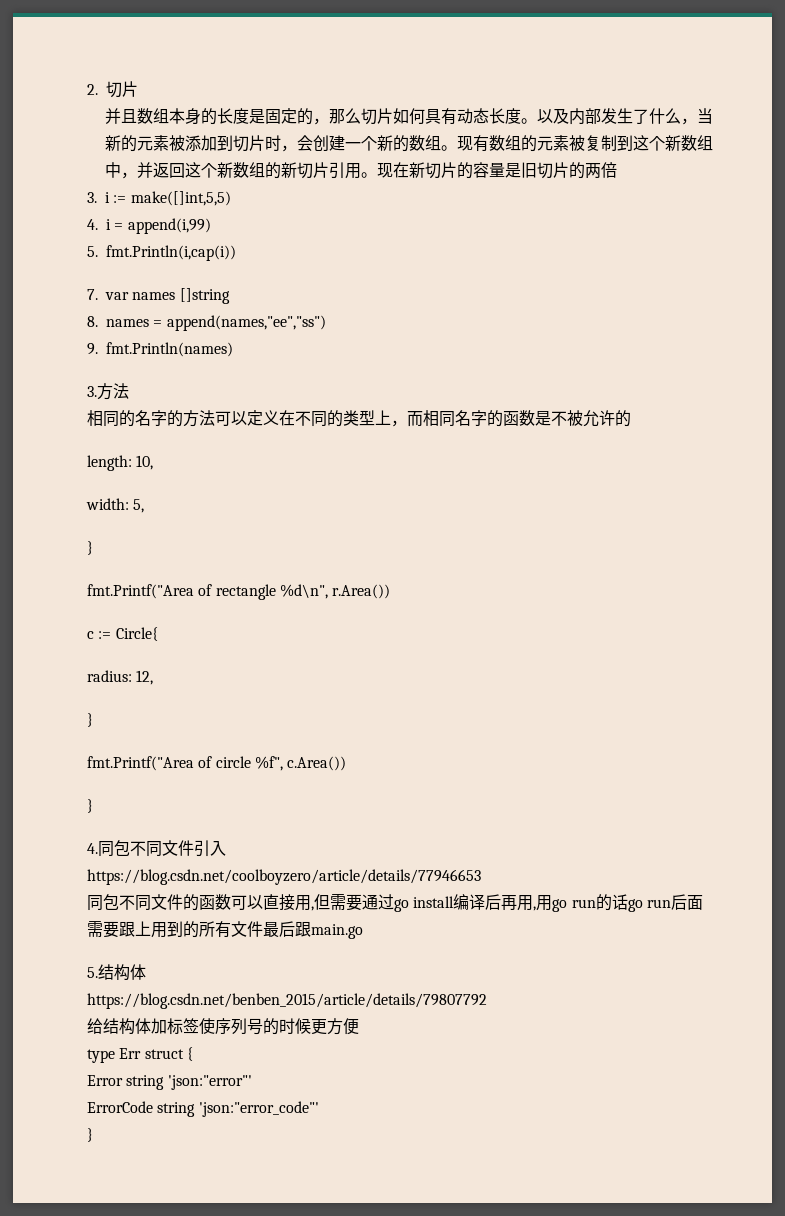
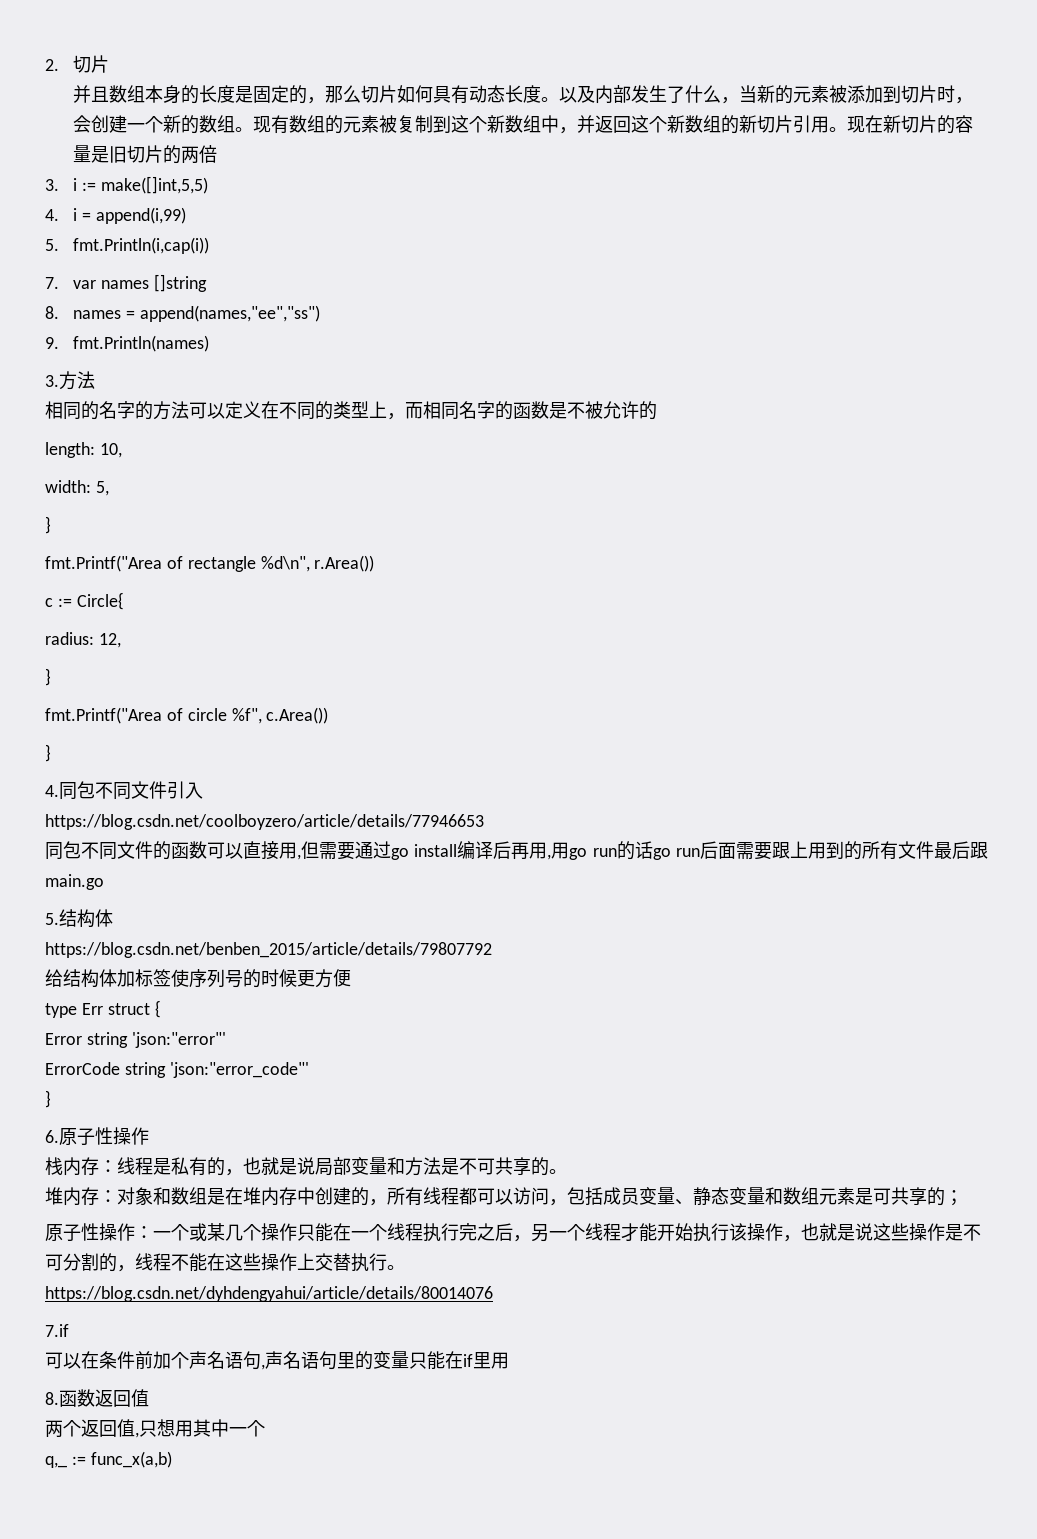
(93, 1135) none -> [45,1127,149,1146] [45,1157,567,1176] [45,1187,963,1206] [45,1223,981,1242] [45,1253,405,1272] [45,1286,493,1302] [45,1324,69,1337] [45,1351,509,1370] [45,1389,149,1407] [45,1419,265,1438] [45,1451,172,1468] // 6.原子性操作 // 栈内存：线程是私有的，也就是说局部变量和方法是不可共享的。 // 堆内存：对象和数组是在堆内存中创建的，所有线程都可以访问，包括成员变量、静态变量和数组元素是可共享的； // 原子性操作：一个或某几个操作只能在一个线程执行完之后，另一个线程才能开始执行该操作，也就是说这些操作是不可分割的，线程不能在这些操作上交替执行。 // https://blog.csdn.net/dyhdengyahui/article/details/80014076 // 7.if // 可以在条件前加个声名语句,声名语句里的变量只能在if里用 // 8.函数返回值 // 两个返回值,只想用其中一个 // q,_ := func_x(a,b)

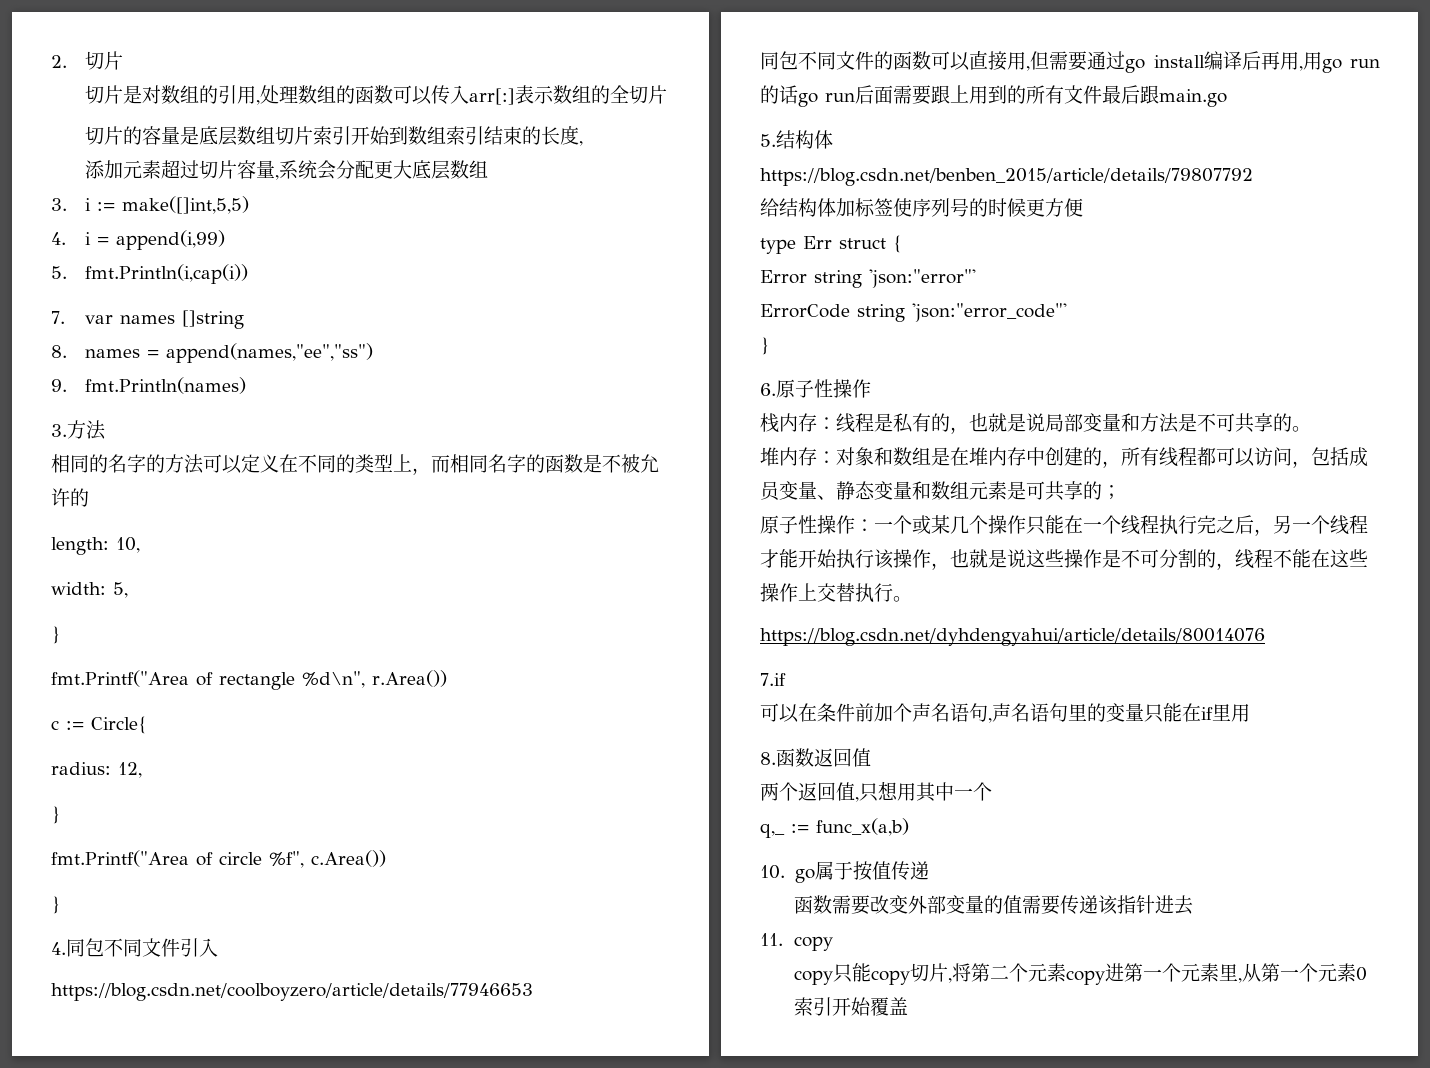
[73,85,974,104] [73,115,974,134] [73,145,218,164] 并且数组本身的长度是固定的，那么切片如何具有动态长度。以及内部发生了什么，当新的元素被添加到切片时，会创建一个新的数组。现有数组的元素被复制到这个新数组中，并返回这个新数组的新切片引用。现在新切片的容量是旧切片的两倍 -> [84,85,667,105] [84,126,583,146] [84,160,488,180] 切片是对数组的引用,处理数组的函数可以传入arr[:]表示数组的全切片 // 切片的容量是底层数组切片索引开始到数组索引结束的长度, // 添加元素超过切片容量,系统会分配更大底层数组
(172, 1459) none -> [760,861,929,883] [793,895,1193,915] [760,933,833,951] [793,963,1367,985] [793,997,908,1016] // 10. go属于按值传递 // 函数需要改变外部变量的值需要传递该指针进去 // 11. copy // copy只能copy切片,将第二个元素copy进第一个元素里,从第一个元素0索引开始覆盖

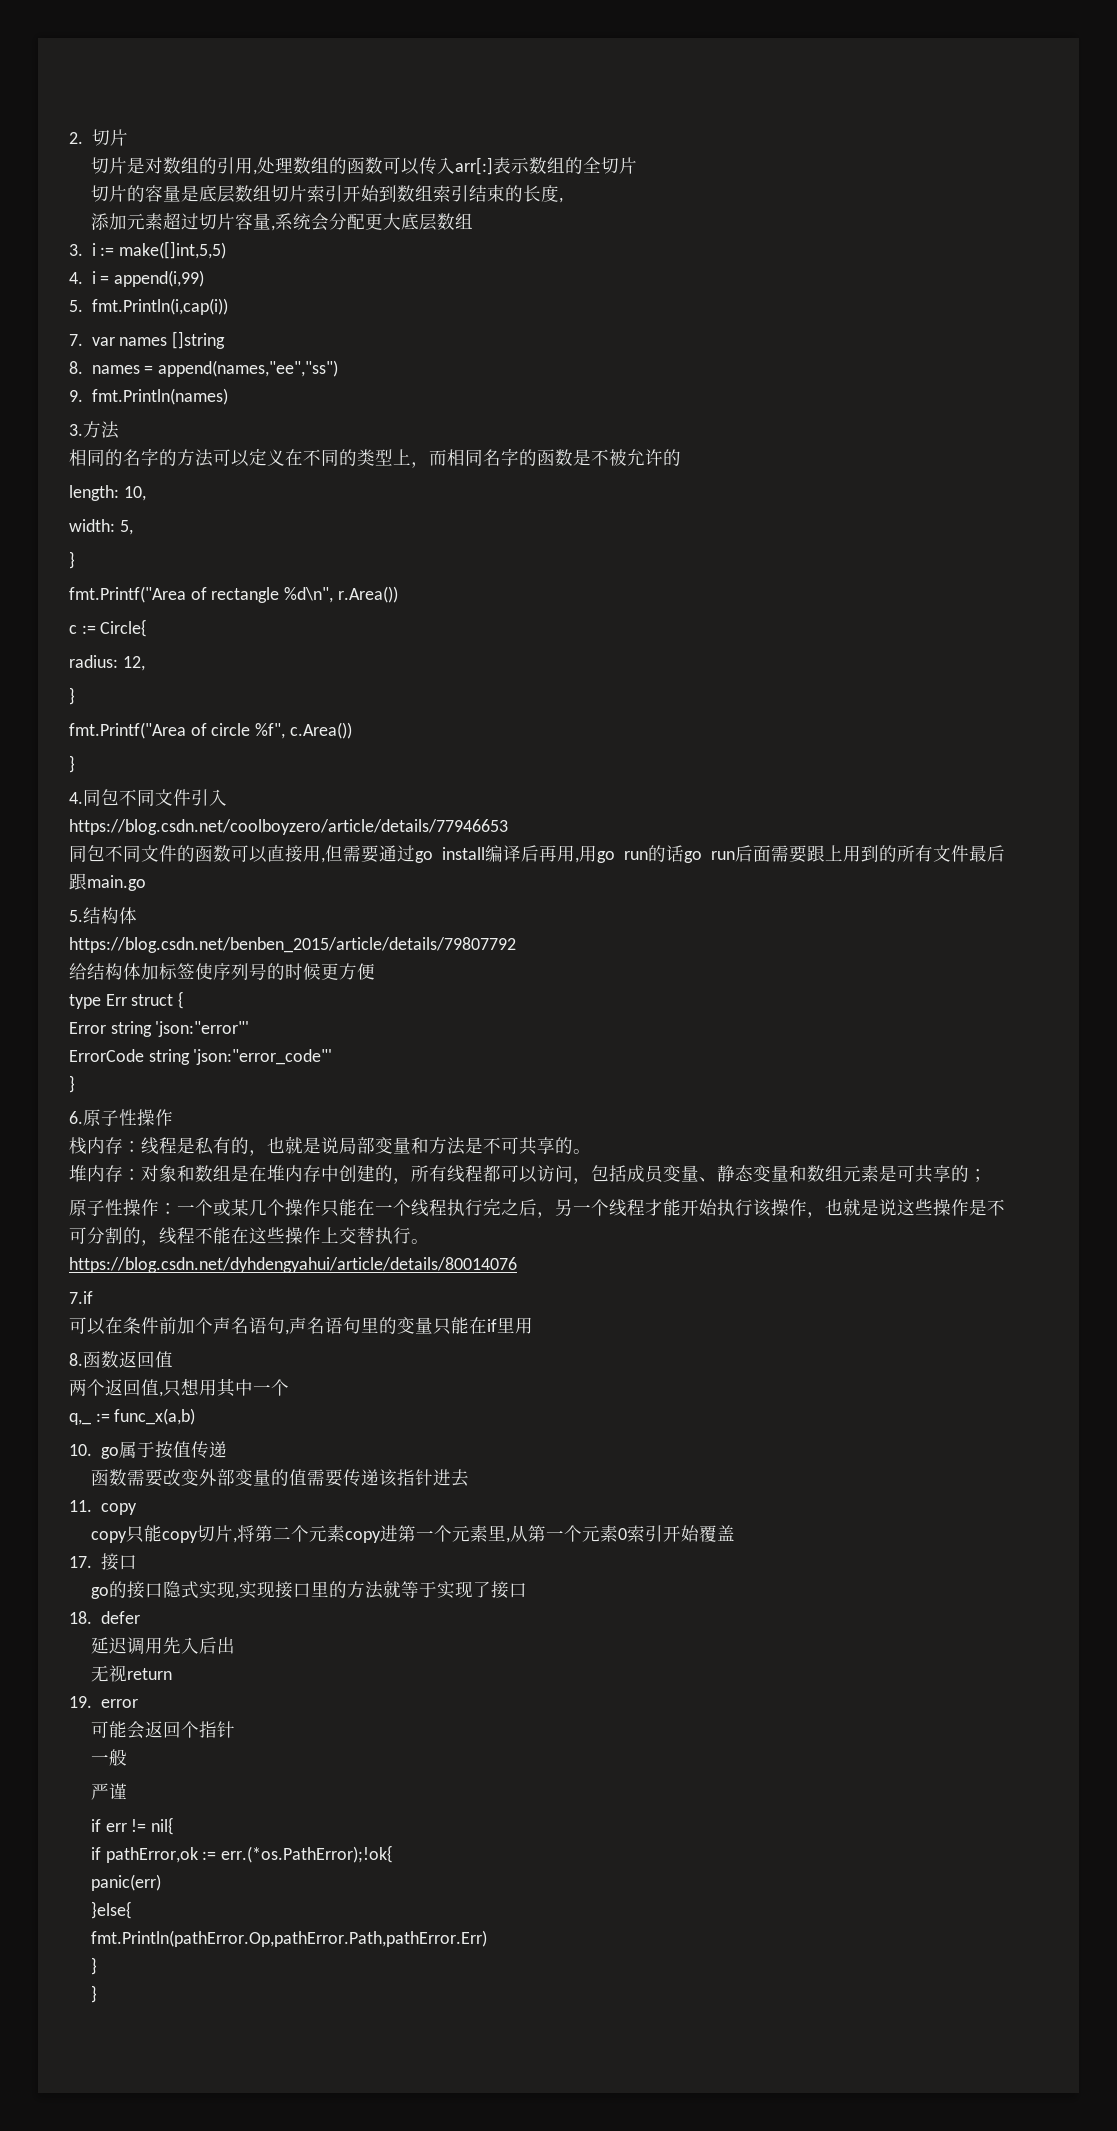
(908, 1006) none -> [69,1553,137,1571] [90,1580,527,1599] [69,1611,140,1624] [90,1637,235,1655] [90,1665,172,1682] [69,1696,138,1708] [90,1721,235,1739] [90,1749,127,1766] [90,1783,127,1800] [90,1817,175,1835] [90,1845,394,1863] [90,1874,161,1891] [90,1901,132,1919] [90,1930,487,1947] [90,1957,97,1975] [90,1985,97,2003] // 17.接口 // go的接口隐式实现,实现接口里的方法就等于实现了接口 // 18. defer // 延迟调用先入后出 // 无视return // 19. error // 可能会返回个指针 // 一般 // 严谨 // if err != nil{ // if pathError,ok := err.(*os.PathError);!ok{ // panic(err) // }else{ // fmt.Println(pathError.Op,pathError.Path,pathError.Err) // } // }

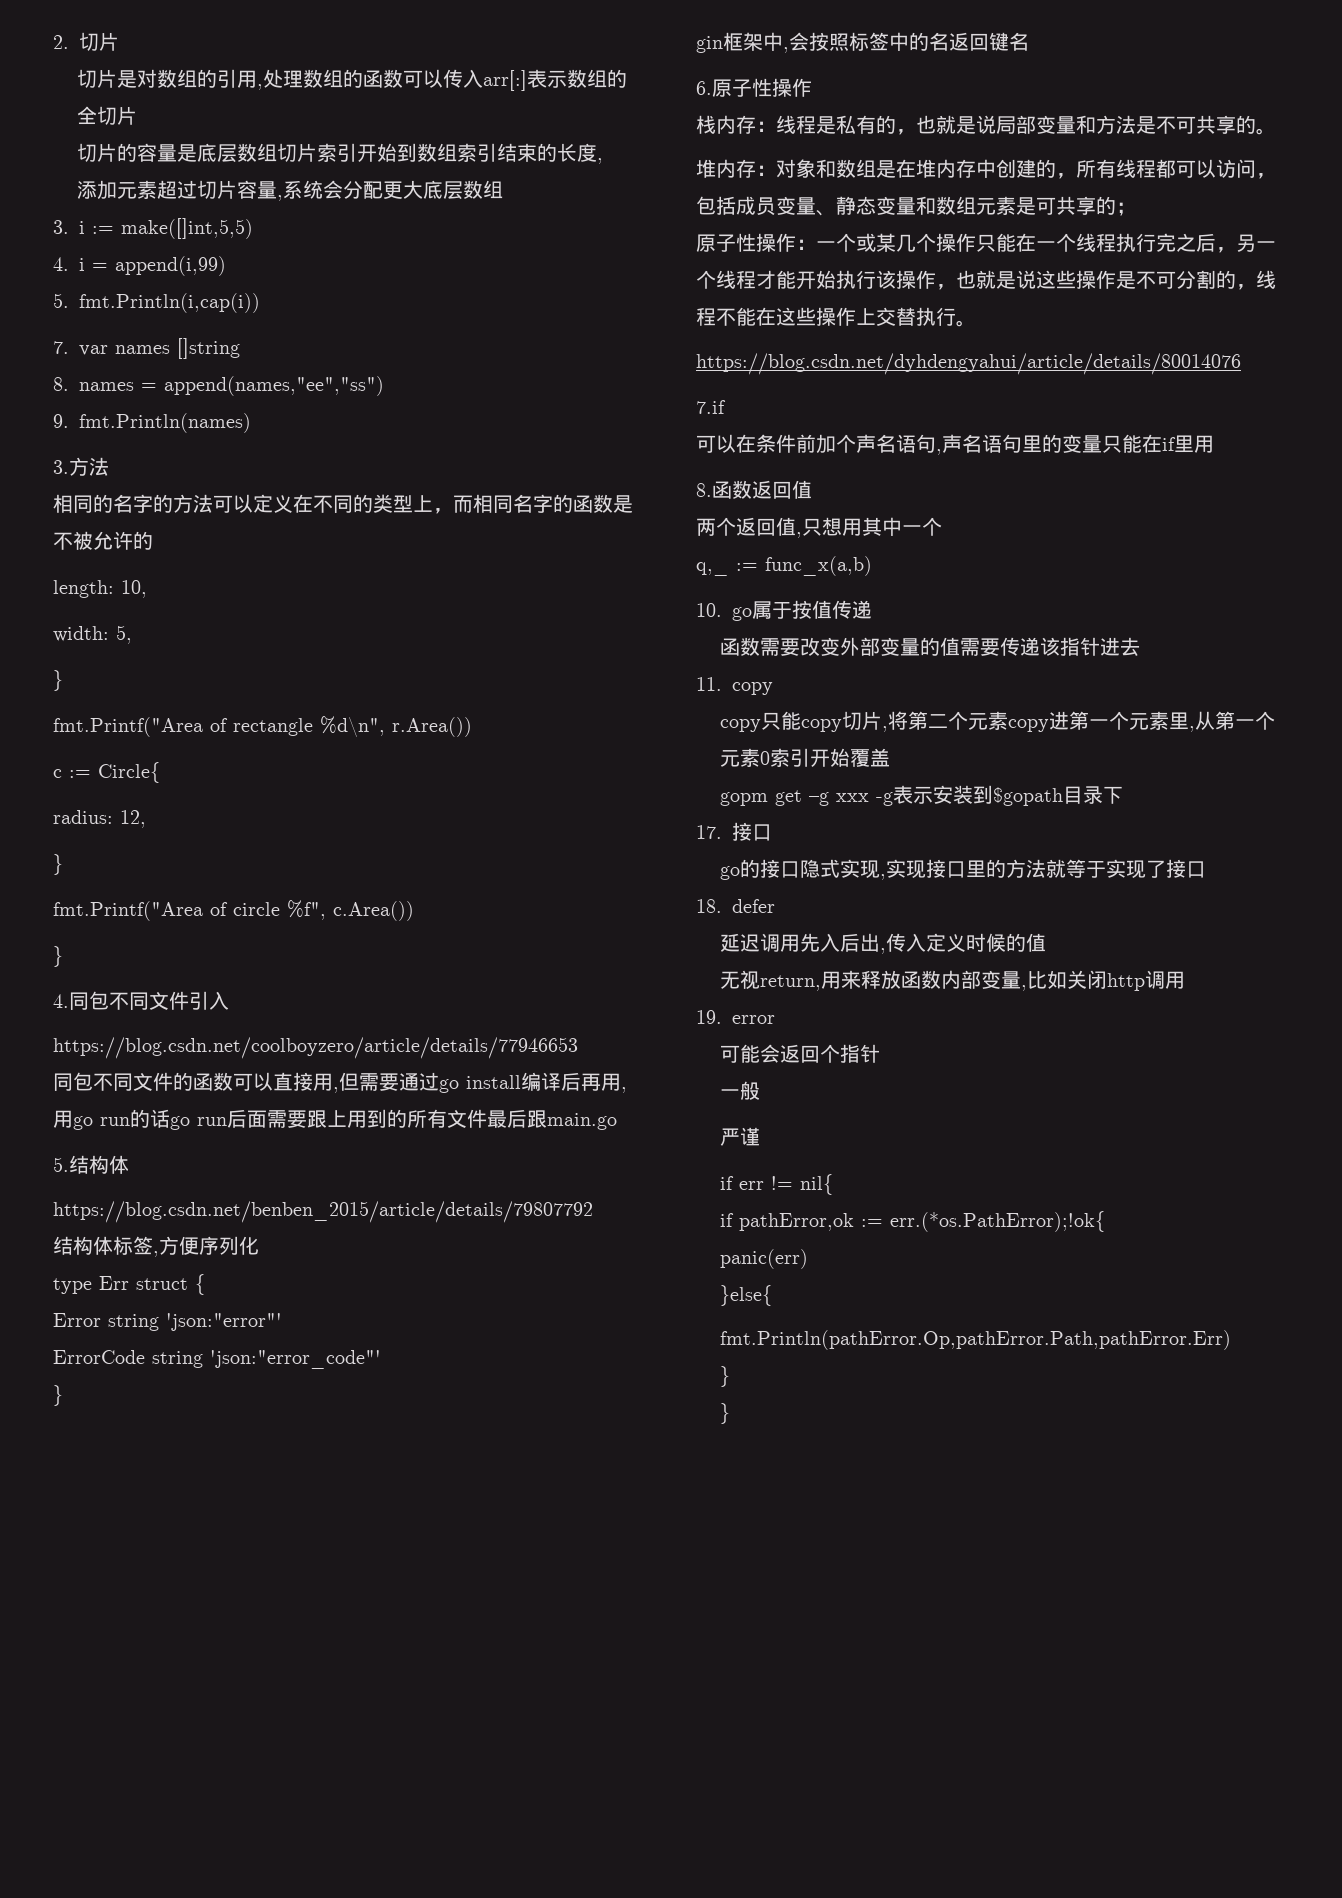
[69,963,375,980] 给结构体加标签使序列号的时候更方便 -> [53,1236,259,1257] 结构体标签,方便序列化
(75, 1084) none -> [696,32,1029,53] // gin框架中,会按照标签中的名返回键名
(735, 1533) none -> [719,785,1123,806] // gopm get –g xxx -g表示安装到$gopath目录下
[90,1665,172,1682] // 无视return -> [879,933,1046,954] [719,970,1185,991] ,传入定义时候的值 // 无视return,用来释放函数内部变量,比如关闭http调用

